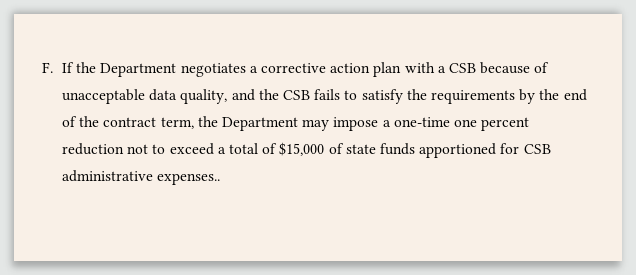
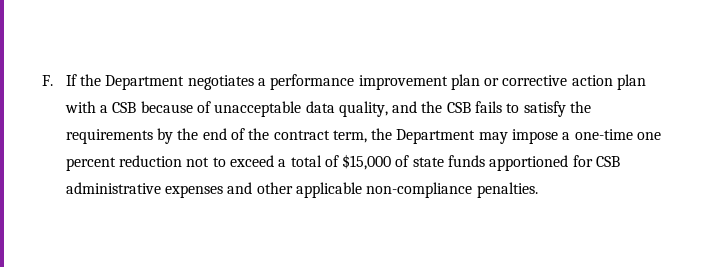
(258, 69) none -> [270,74,500,90] performance improvement plan or
[157,173,221,185] expenses.. -> [164,182,538,198] expenses and other applicable non-compliance penalties.

